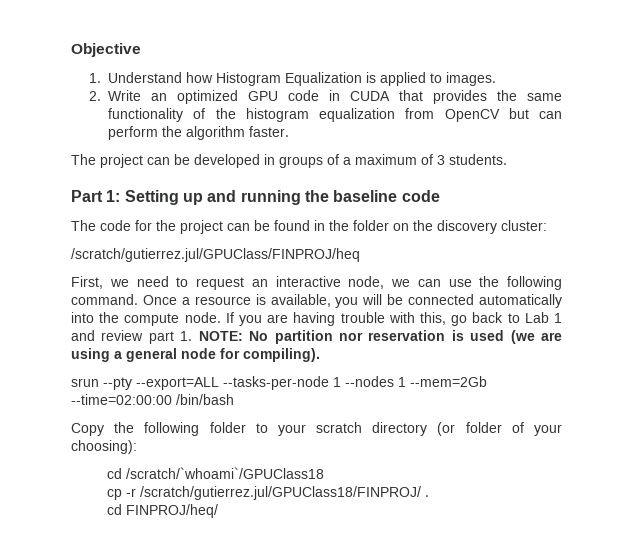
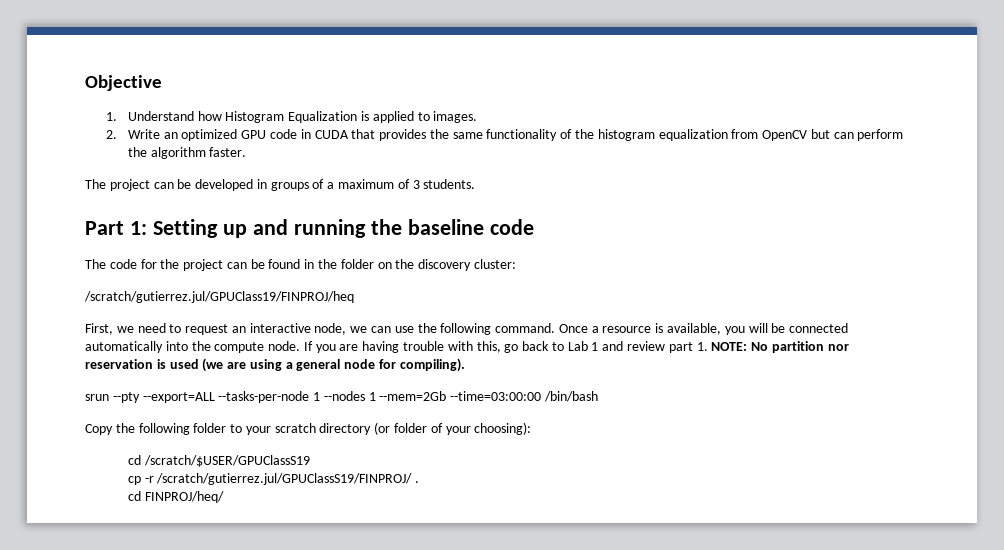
[71,248,360,262] /scratch/gutierrez.jul/GPUClass/FINPROJ/heq -> [84,291,354,303] /scratch/gutierrez.jul/GPUClass19/FINPROJ/heq
[71,394,172,405] --time=02:00:00 -> [450,391,542,401] --time=03:00:00
[126,467,325,479] /scratch/`whoami`/GPUClass18 -> [143,455,310,467] /scratch/$USER/GPUClassS19
[140,486,422,500] /scratch/gutierrez.jul/GPUClass18/FINPROJ/ -> [156,473,413,485] /scratch/gutierrez.jul/GPUClassS19/FINPROJ/

